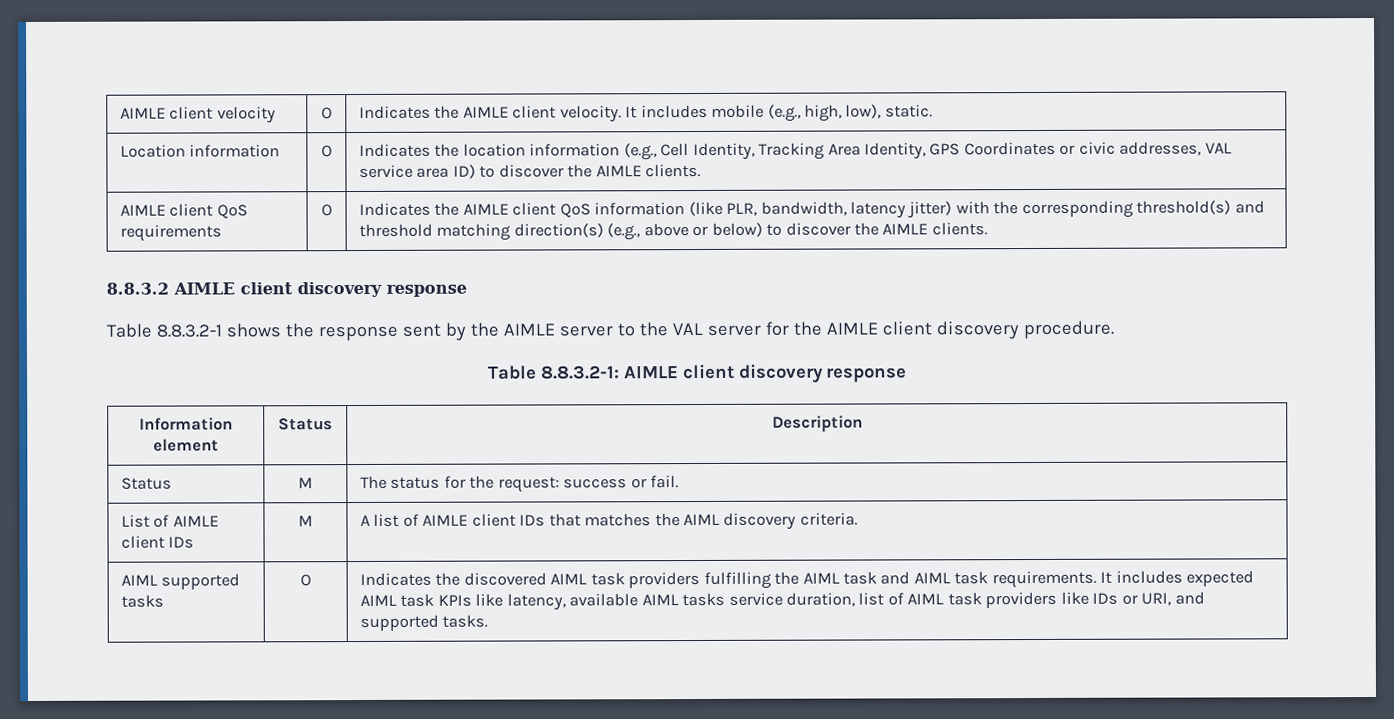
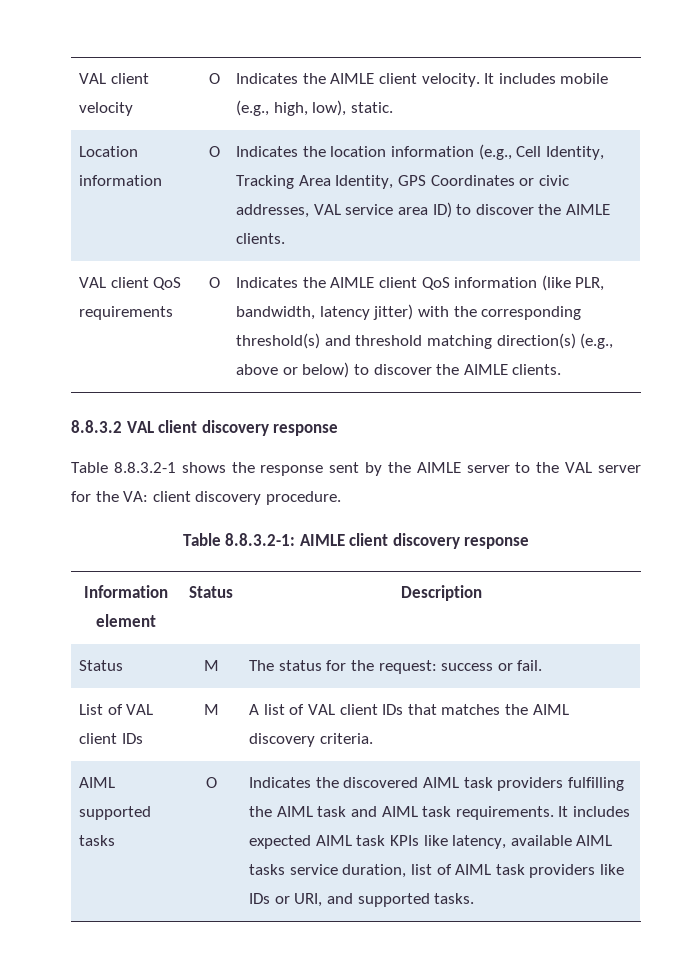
[119,107,166,119] AIMLE -> [79,73,107,84] VAL
[119,204,166,216] AIMLE -> [79,277,107,288] VAL
[173,282,235,295] AIMLE -> [126,421,154,433] VAL
[825,322,878,335] AIMLE -> [123,491,149,502] VA:
[172,515,219,527] AIMLE -> [126,704,154,715] VAL
[422,514,469,526] AIMLE -> [307,704,335,715] VAL

